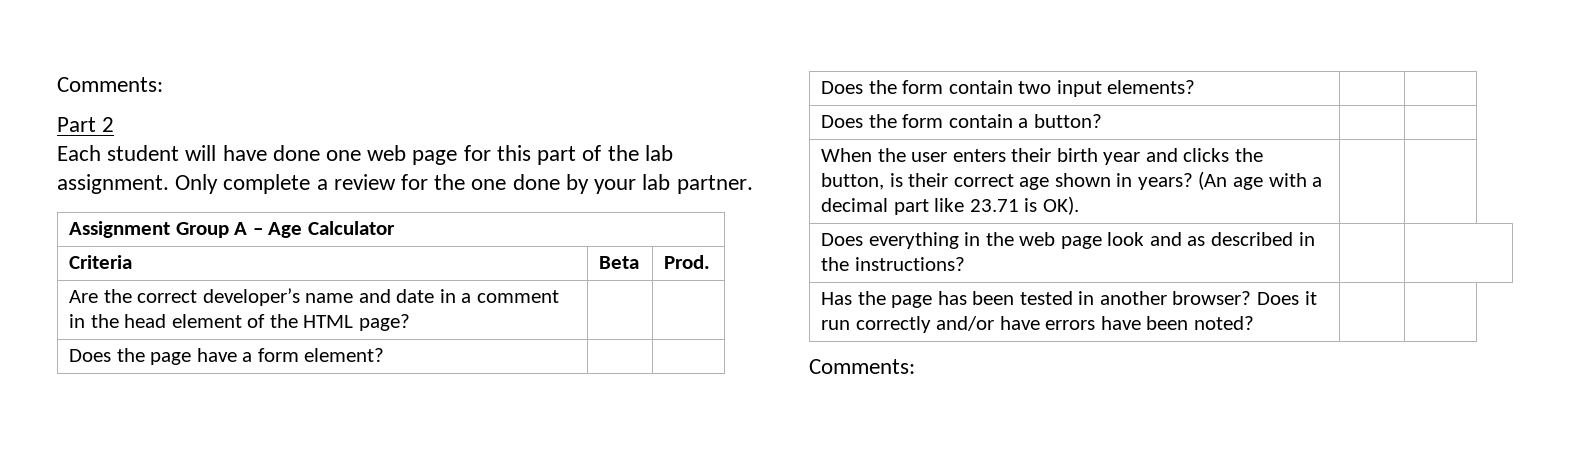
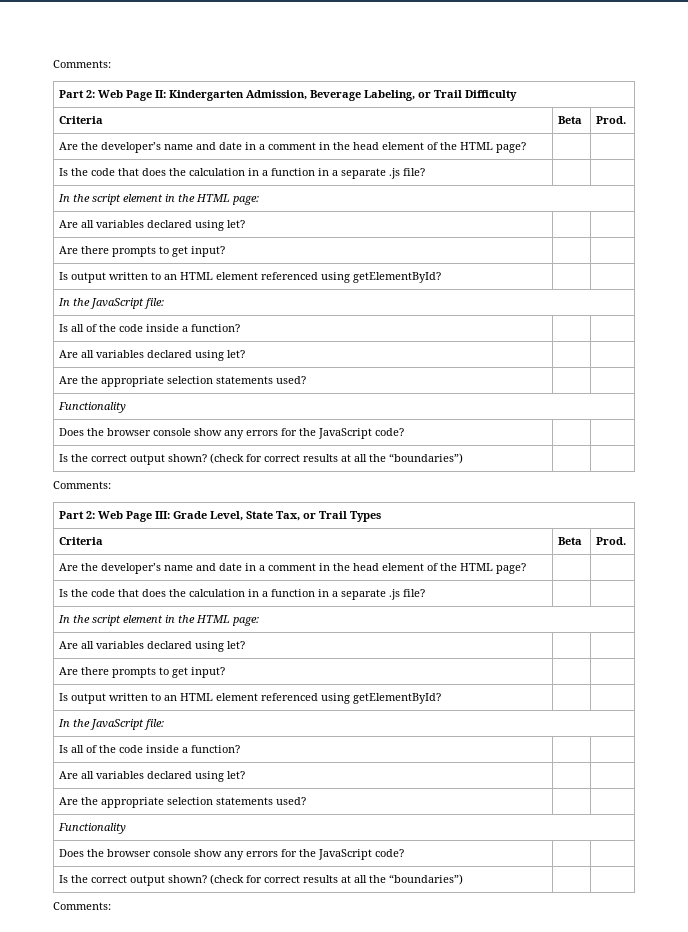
[57,77,163,92] [57,117,115,132] [57,145,673,165] [57,174,753,194] [69,221,395,238] [69,255,133,269] [599,256,640,269] [664,255,711,269] [69,289,198,303] Comments: // Part 2 // Each student will have done one web page for this part of the lab assignment. Only complete a review for the one done by your lab partner. // Assignment Group A – Age Calculator // Criteria | Beta | Prod. // Are the correct -> [53,60,111,68] [58,90,517,101] [58,116,103,124] [557,116,582,124] [595,116,626,124] [58,142,98,150] Comments: // Part 2: Web Page II: Kindergarten Admission, Beverage Labeling, or Trail Difficulty // Criteria | Beta | Prod. // Are the
[69,348,385,365] [821,80,1196,97] [821,114,1102,128] [821,148,1263,165] [821,171,1323,190] [821,196,1079,215] [821,232,1315,249] [821,257,965,271] [821,291,1317,308] [821,316,1254,333] Does the page have a form element? | | // Does the form contain two input elements? | | // Does the form contain a button? | | // When the user enters their birth year and clicks the button, is their correct age shown in years? (An age with a decimal part like 23.71 is OK). | | // Does everything in the web page look and as described in the instructions? | | // Has the page has been tested in another browser? Does it run correctly and/or have errors have been noted? -> [58,168,425,179] [57,194,259,205] [58,220,245,231] [58,246,225,257] [58,272,441,283] [57,298,164,309] [58,324,240,332] [58,350,245,361] [58,376,306,387] [57,402,126,413] [58,428,404,439] [58,453,463,465] [53,481,111,489] [58,511,381,522] [58,537,103,545] [557,537,582,545] [595,537,626,545] [58,563,526,574] [58,589,425,600] [57,615,259,626] [58,641,245,652] [58,667,225,678] [58,693,441,704] [57,719,164,730] [58,745,240,753] [58,771,245,782] [58,797,306,808] [57,823,126,834] [58,849,404,860] [58,874,463,886] Is the code that does the calculation in a function in a separate .js file? | | // In the script element in the HTML page: // Are all variables declared using let? | | // Are there prompts to get input? | | // Is output written to an HTML element referenced using getElementById? | | // In the JavaScript file: // Is all of the code inside a function? | | // Are all variables declared using let? | | // Are the appropriate selection statements used? | | // Functionality // Does the browser console show any errors for the JavaScript code? | | // Is the correct output shown? (check for correct results at all the “boundaries”) | | // Comments: // Part 2: Web Page III: Grade Level, State Tax, or Trail Types // Criteria | Beta | Prod. // Are the developer’s name and date in a comment in the head element of the HTML page? | | // Is the code that does the calculation in a function in a separate .js file? | | // In the script element in the HTML page: // Are all variables declared using let? | | // Are there prompts to get input? | | // Is output written to an HTML element referenced using getElementById? | | // In the JavaScript file: // Is all of the code inside a function? | | // Are all variables declared using let? | | // Are the appropriate selection statements used? | | // Functionality // Does the browser console show any errors for the JavaScript code? | | // Is the correct output shown? (check for correct results at all the “boundaries”)

